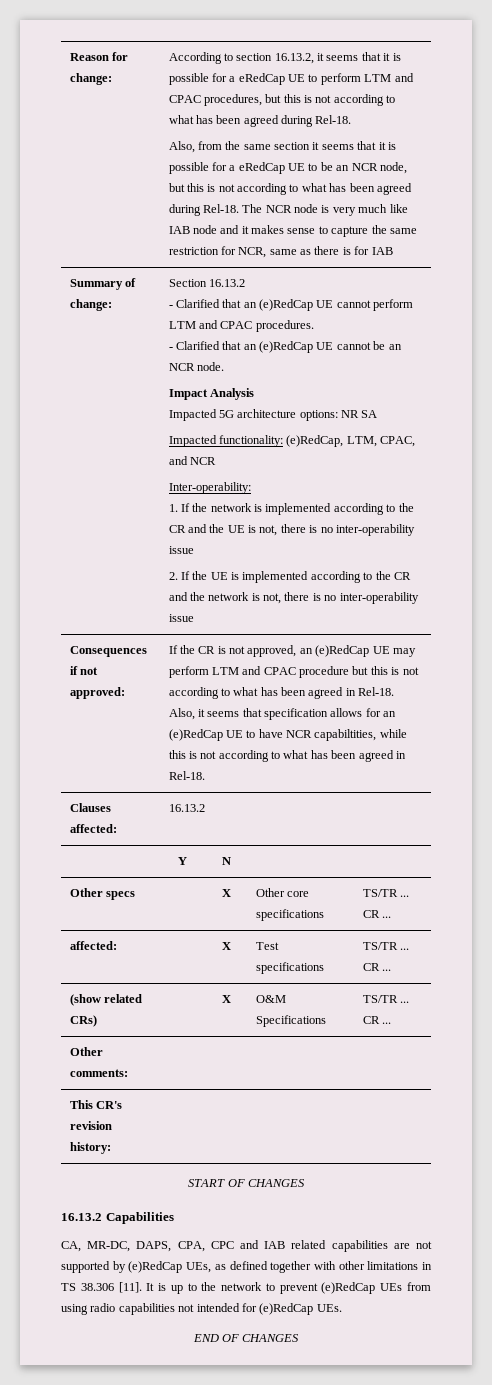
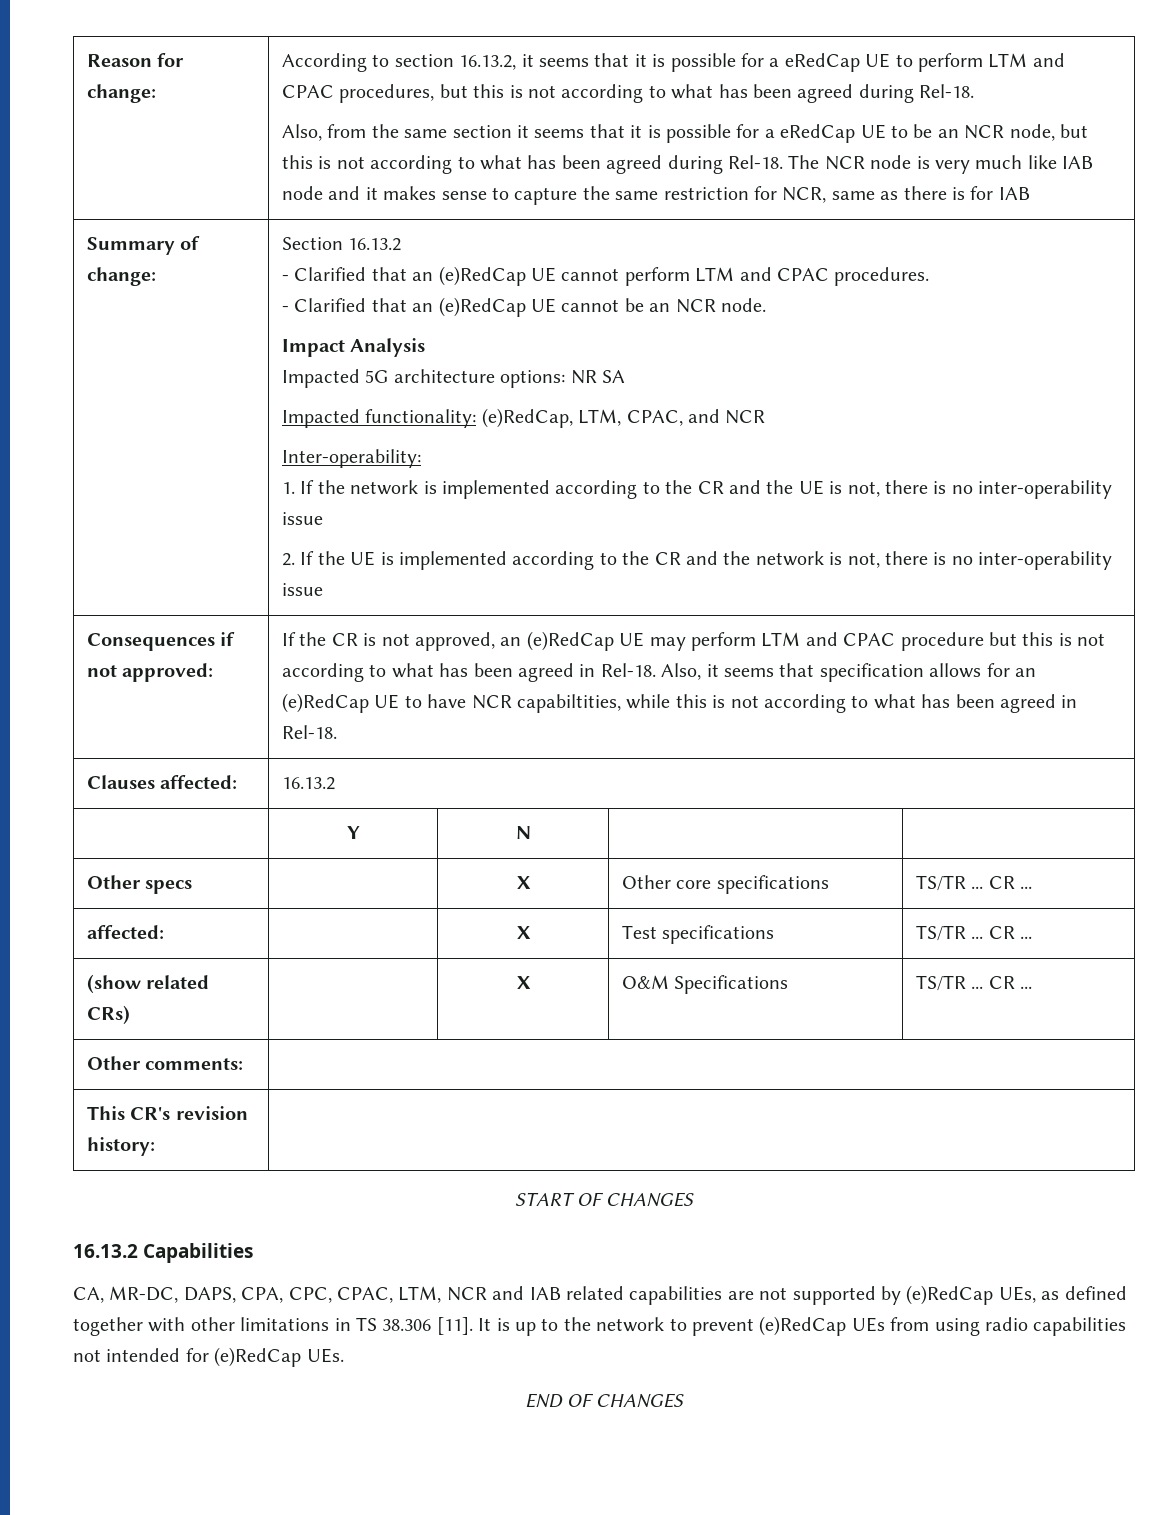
[210,1241,234,1249] CPC -> [288,1286,487,1303] CPC, CPAC, LTM, NCR

